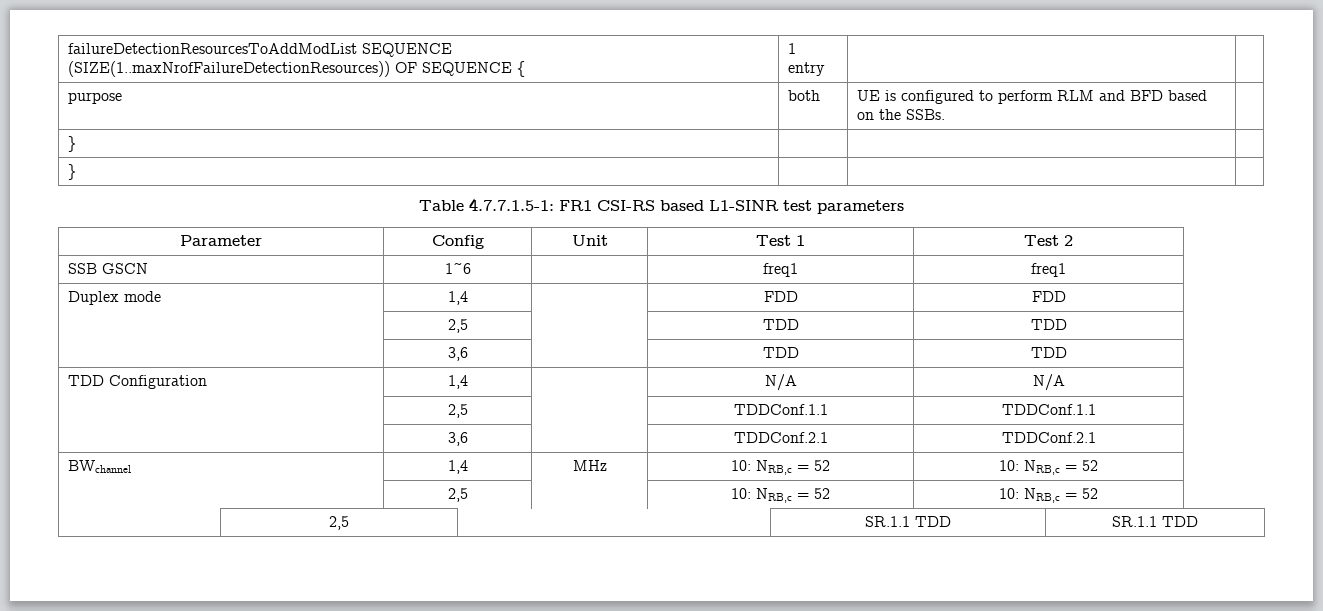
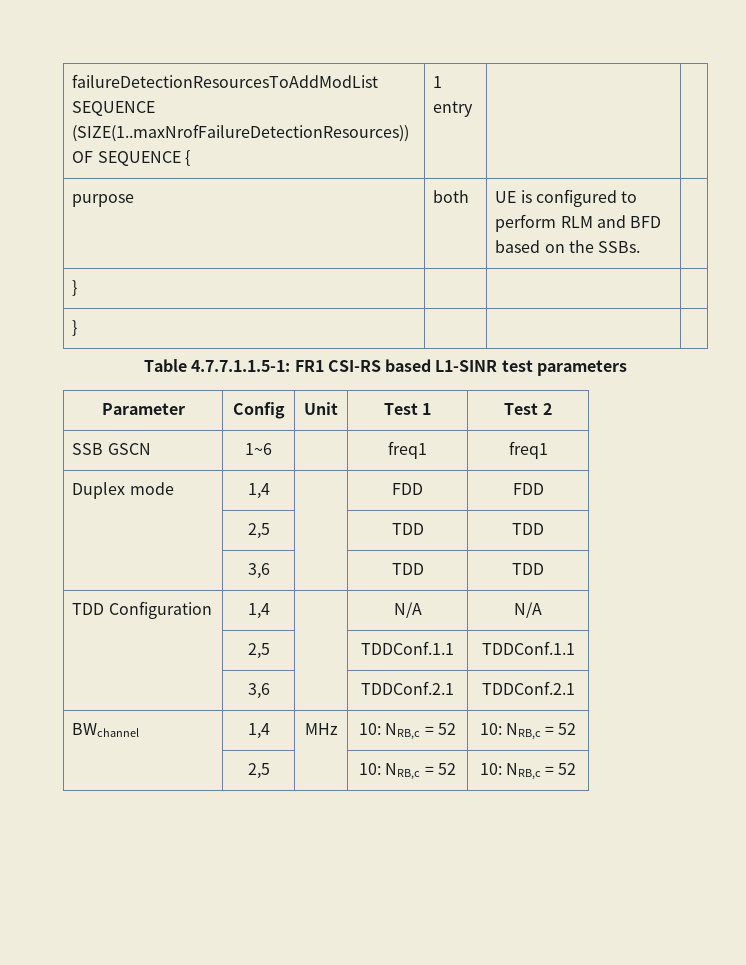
[469,198,554,211] 4.7.7.1.5-1: -> [191,360,291,372] 4.7.7.1.1.5-1:
[329,516,349,530] [865,516,951,527] [1112,516,1198,527] // | 2,5 | | SR.1.1 TDD | SR.1.1 TDD -> (577, 769) none

